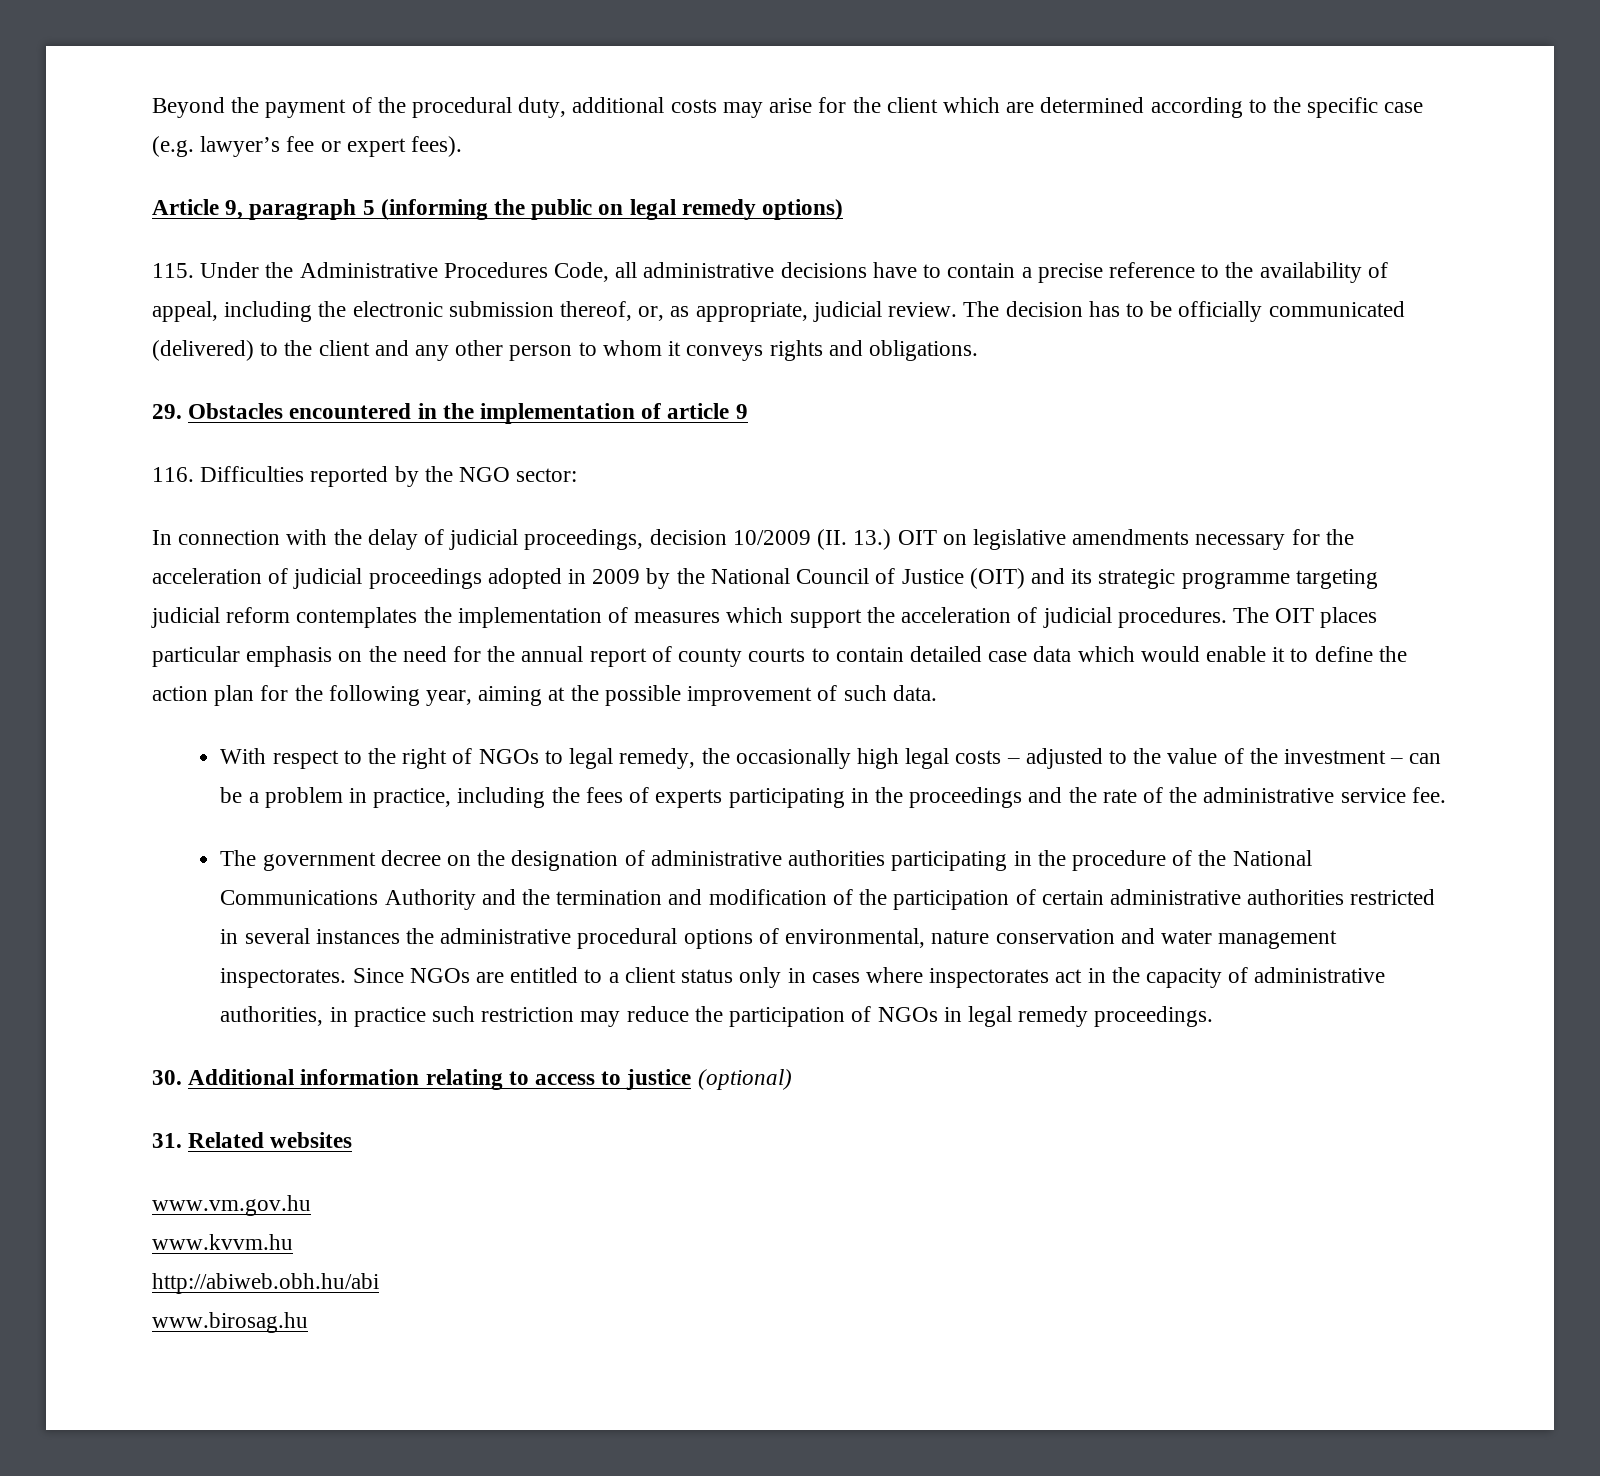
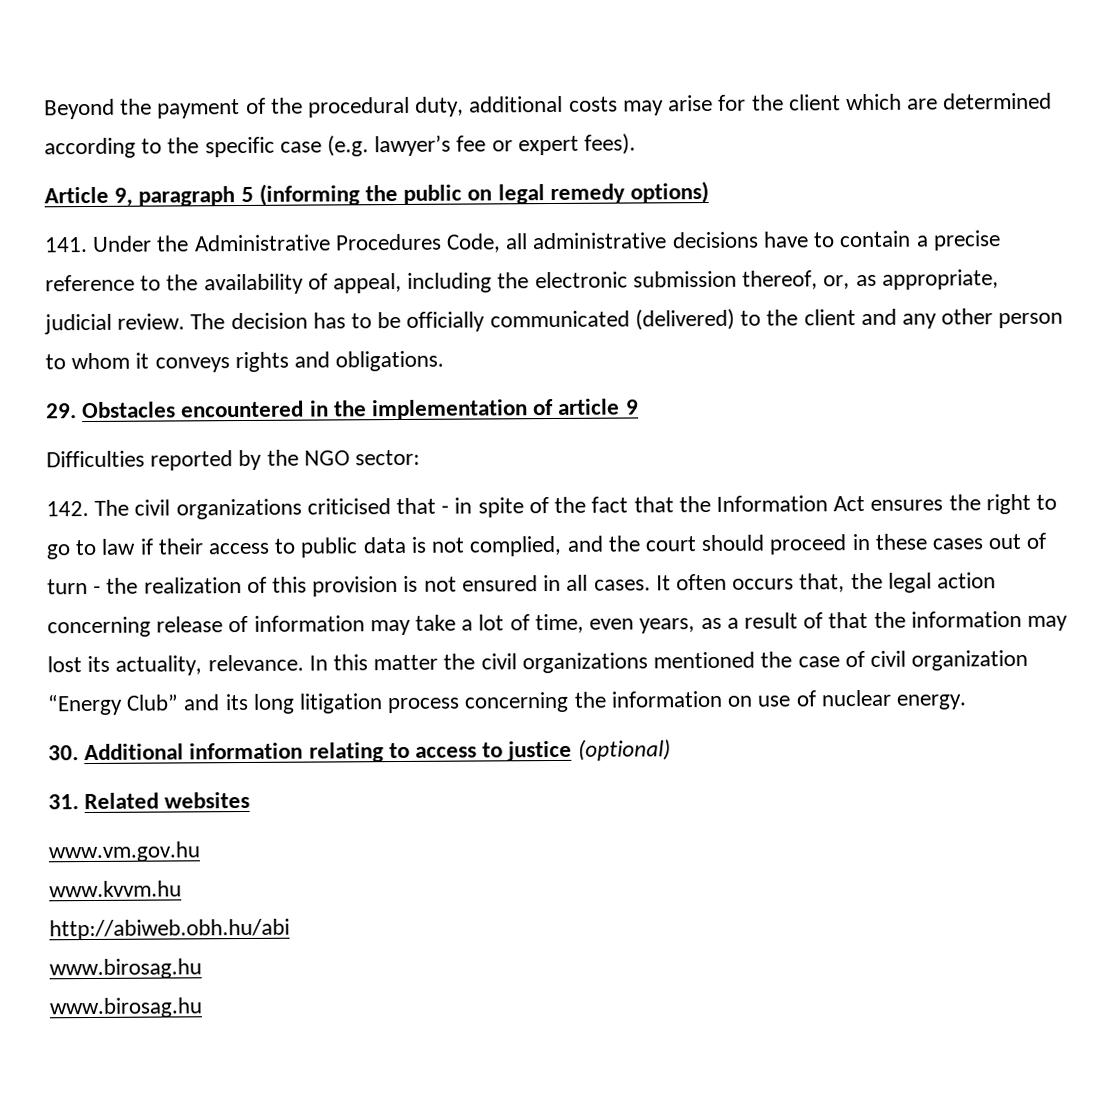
[152,263,194,278] 115. -> [44,237,88,253] 141.
[152,467,194,482] 116. -> (639, 407) none
[152,529,1354,550] [152,568,1378,589] [151,607,1378,628] [152,646,1407,667] [152,685,937,706] [220,748,1442,769] [220,787,1446,808] [220,850,1312,871] [220,889,1436,910] [220,928,1338,949] [220,967,1386,988] [220,1006,1214,1027] In connection with the delay of judicial proceedings, decision 10/2009 (II. 13.) OIT on legislative amendments necessary for the acceleration of judicial proceedings adopted in 2009 by the National Council of Justice (OIT) and its strategic programme targeting judicial reform contemplates the implementation of measures which support the acceleration of judicial procedures. The OIT places particular emphasis on the need for the annual report of county courts to contain detailed case data which would enable it to define the action plan for the following year, aiming at the possible improvement of such data. // With respect to the right of NGOs to legal remedy, the occasionally high legal costs – adjusted to the value of the investment – can be a problem in practice, including the fees of experts participating in the proceedings and the rate of the administrative service fee. // The government decree on the designation of administrative authorities participating in the procedure of the National Communications Authority and the termination and modification of the participation of certain administrative authorities restricted in several instances the administrative procedural options of environmental, nature conservation and water management inspectorates. Since NGOs are entitled to a client status only in cases where inspectorates act in the capacity of administrative authorities, in practice such restriction may reduce the participation of NGOs in legal remedy proceedings. -> [46,493,1057,520] [46,532,1047,560] [47,572,996,597] [47,610,1068,638] [47,649,1029,676] [47,689,967,716] 142. The civil organizations criticised that - in spite of the fact that the Information Act ensures the right to go to law if their access to public data is not complied, and the court should proceed in these cases out of turn - the realization of this provision is not ensured in all cases. It often occurs that, the legal action concerning release of information may take a lot of time, even years, as a result of that the information may lost its actuality, relevance. In this matter the civil organizations mentioned the case of civil organization “Energy Club” and its long litigation process concerning the information on use of nuclear energy.
(308, 1322) none -> [49,997,202,1019] // www.birosag.hu

